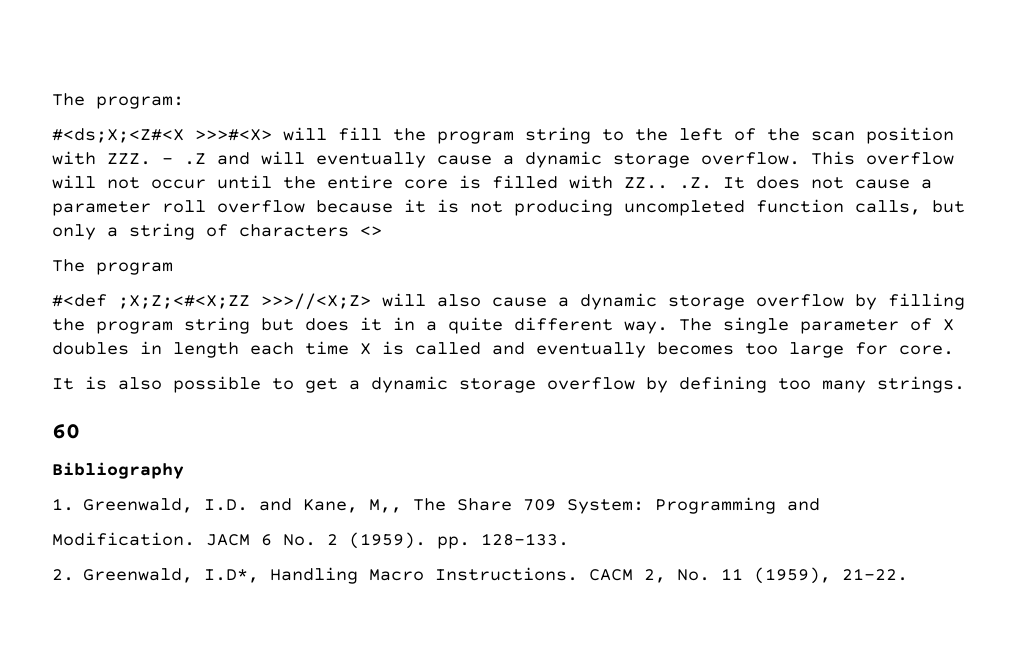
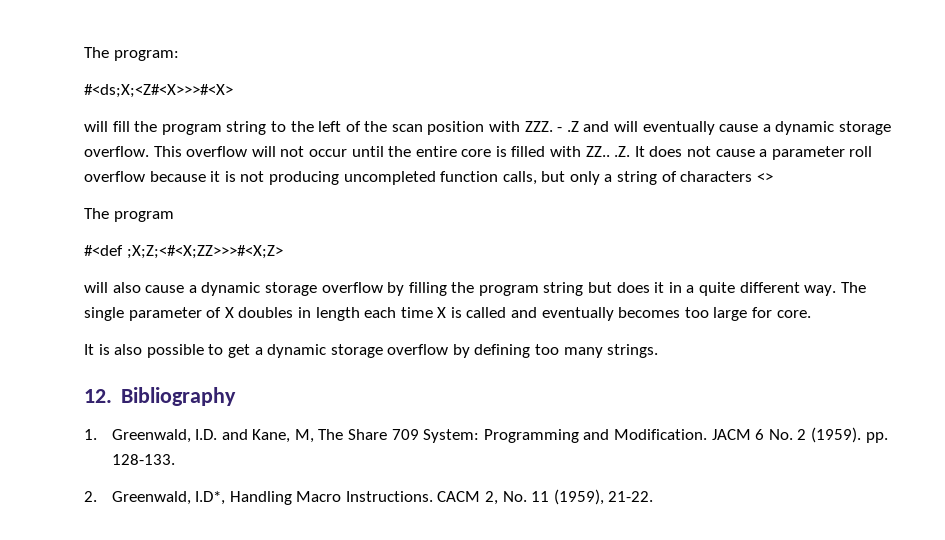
[52,128,272,143] #<ds;X;<Z#<X >>>#<X> -> [84,84,233,98] #<ds;X;<Z#<X>>>#<X> //
[118,293,371,310] ;X;Z;<#<X;ZZ >>>//<X;Z> -> [126,245,283,259] ;X;Z;<#<X;ZZ>>>#<X;Z> //
[52,424,80,439] 60 // -> [84,389,112,403] 12.
[369,499,403,513] M,, -> [294,429,314,443] M,
(821, 504) // -> (610, 434) none

